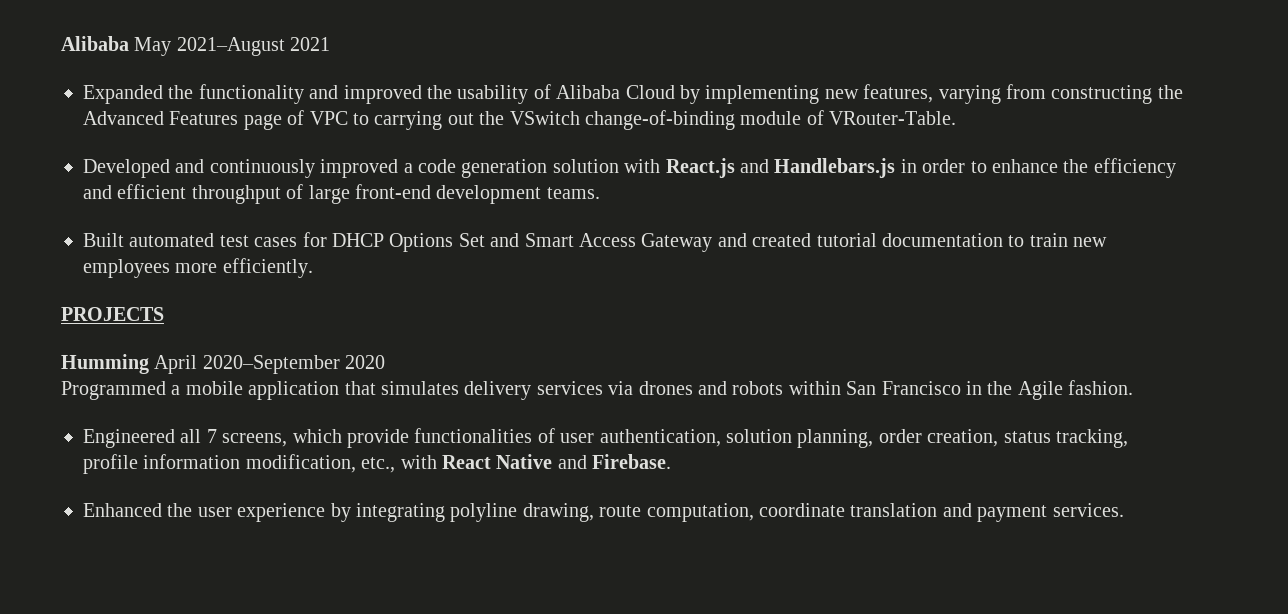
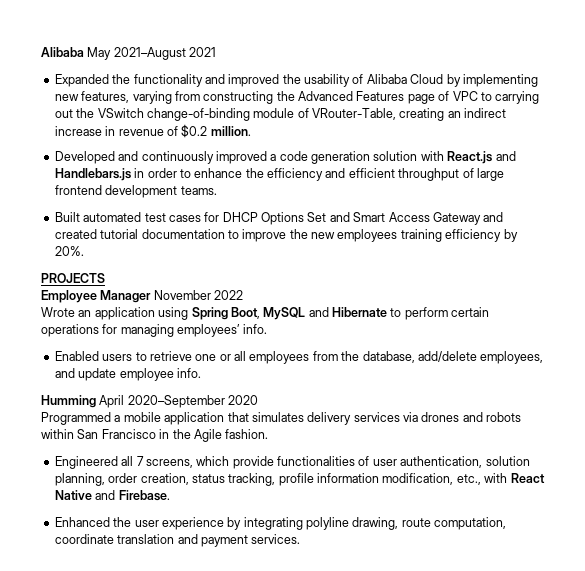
[829,111,957,125] VRouter-Table. -> [312,108,507,121] [54,124,251,138] VRouter-Table, creating an indirect increase in revenue of $0.2 million.
[355,184,431,199] front-end -> [54,185,102,195] frontend
[1029,233,1108,247] [83,258,313,278] [61,307,164,321] train new employees more efficiently. // PROJECTS -> [242,229,518,242] [54,246,84,256] [41,273,105,283] [41,290,244,303] [41,307,490,320] [41,324,267,337] [54,351,544,364] [54,368,201,381] improve the new employees training efficiency by 20%. // PROJECTS // Employee Manager November 2022 // Wrote an application using Spring Boot, MySQL and Hibernate to perform certain operations for managing employees’ info. // Enabled users to retrieve one or all employees from the database, add/delete employees, and update employee info.

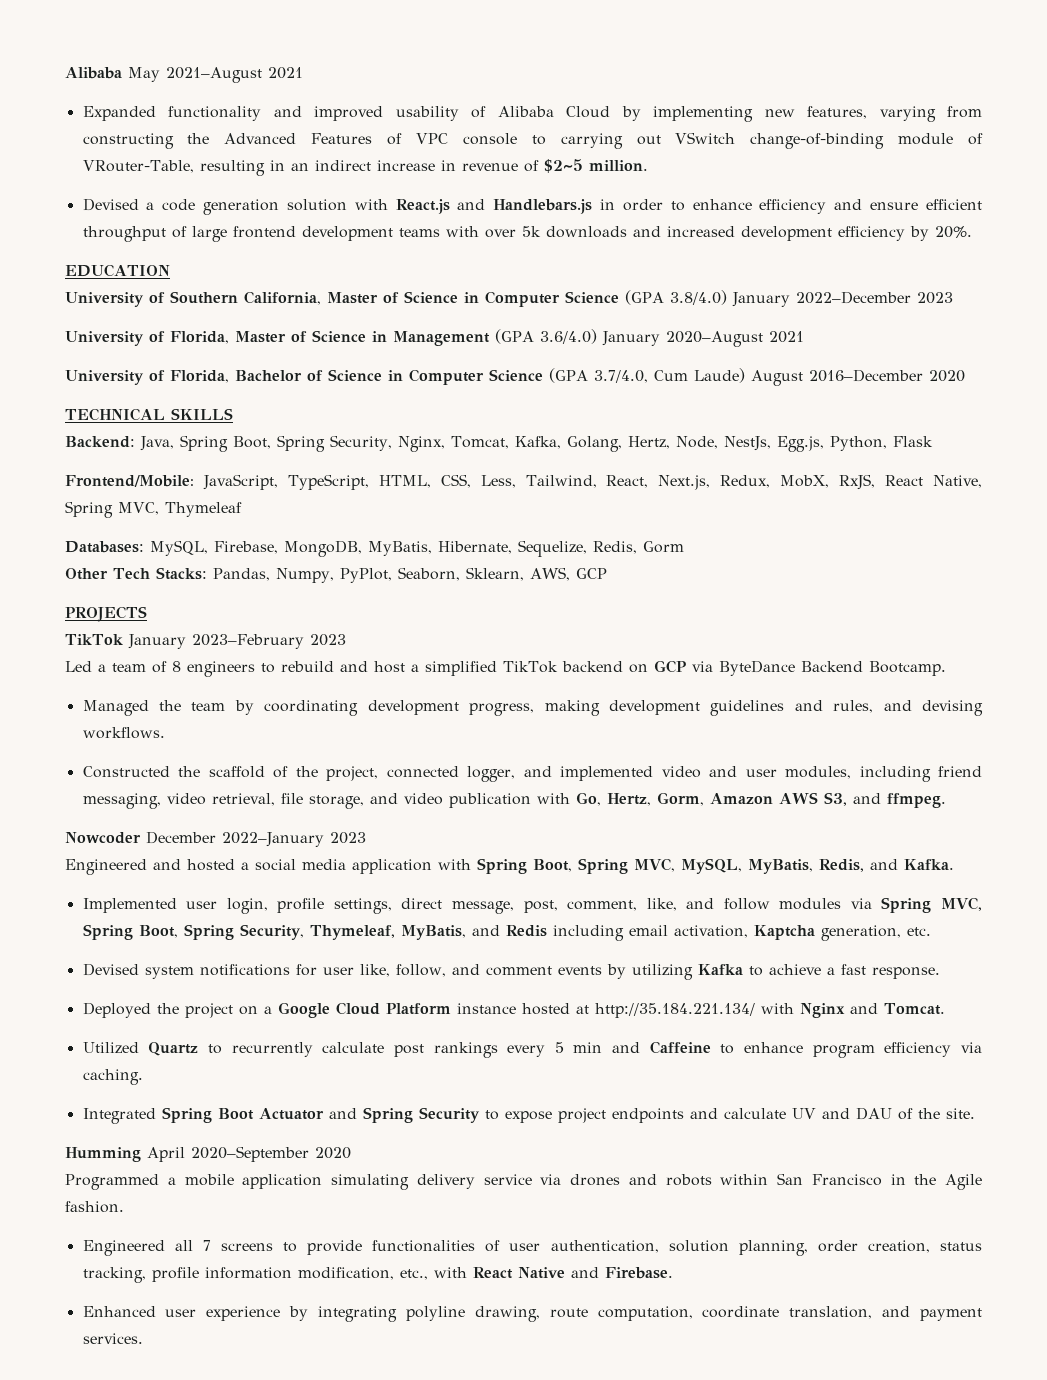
[112,74,131,84] the -> (156, 113) none
[282,74,301,84] the -> (384, 113) none
[407,94,435,104] page -> (373, 138) none
(478, 96) none -> [462,133,517,145] console
[76,108,95,118] the -> (661, 140) none
[399,108,445,121] creating -> [199,160,285,176] resulting in
[181,124,208,138] $0.2 -> [543,159,583,173] $2~5
[54,151,267,164] Developed and continuously improved -> [82,198,139,211] Devised
[245,168,264,178] the -> (752, 204) none
(346, 173) none -> [870,202,919,210] ensure
[180,186,217,195] [54,212,504,225] [54,229,518,242] [54,246,84,256] [41,273,105,283] [41,290,244,303] [41,307,490,320] [41,324,267,337] [54,351,544,364] [54,368,201,381] teams. // Built automated test cases for DHCP Options Set and Smart Access Gateway and created tutorial documentation to improve the new employees training efficiency by 20%. // PROJECTS // Employee Manager November 2022 // Wrote an application using Spring Boot, MySQL and Hibernate to perform certain operations for managing employees’ info. // Enabled users to retrieve one or all employees from the database, add/delete employees, and update employee info. -> [398,226,972,241] [65,264,170,277] [65,290,953,307] [65,329,804,347] [65,368,965,386] [65,408,233,421] [65,435,933,452] [65,474,982,490] [65,501,242,518] [65,540,684,557] [65,567,607,583] [65,606,147,622] [65,634,346,649] [65,660,946,677] [82,700,983,716] [82,727,165,739] [82,766,982,782] [82,792,946,809] [65,831,366,847] [65,858,954,875] [82,897,982,914] [82,924,931,941] [82,963,940,980] [82,1002,945,1018] [82,1041,982,1058] [82,1069,143,1085] [82,1107,975,1124] teams with over 5k downloads and increased development efficiency by 20%. // EDUCATION // University of Southern California, Master of Science in Computer Science (GPA 3.8/4.0) January 2022–December 2023 // University of Florida, Master of Science in Management (GPA 3.6/4.0) January 2020–August 2021 // University of Florida, Bachelor of Science in Computer Science (GPA 3.7/4.0, Cum Laude) August 2016–December 2020 // TECHNICAL SKILLS // Backend: Java, Spring Boot, Spring Security, Nginx, Tomcat, Kafka, Golang, Hertz, Node, NestJs, Egg.js, Python, Flask // Frontend/Mobile: JavaScript, TypeScript, HTML, CSS, Less, Tailwind, React, Next.js, Redux, MobX, RxJS, React Native, Spring MVC, Thymeleaf // Databases: MySQL, Firebase, MongoDB, MyBatis, Hibernate, Sequelize, Redis, Gorm // Other Tech Stacks: Pandas, Numpy, PyPlot, Seaborn, Sklearn, AWS, GCP // PROJECTS // TikTok January 2023–February 2023 // Led a team of 8 engineers to rebuild and host a simplified TikTok backend on GCP via ByteDance Backend Bootcamp. // Managed the team by coordinating development progress, making development guidelines and rules, and devising workflows. // Constructed the scaffold of the project, connected logger, and implemented video and user modules, including friend messaging, video retrieval, file storage, and video publication with Go, Hertz, Gorm, Amazon AWS S3, and ffmpeg. // Nowcoder December 2022–January 2023 // Engineered and hosted a social media application with Spring Boot, Spring MVC, MySQL, MyBatis, Redis, and Kafka. // Implemented user login, profile settings, direct message, post, comment, like, and follow modules via Spring MVC, Spring Boot, Spring Security, Thymeleaf, MyBatis, and Redis including email activation, Kaptcha generation, etc. // Devised system notifications for user like, follow, and comment events by utilizing Kafka to achieve a fast response. // Deployed the project on a Google Cloud Platform instance hosted at http://35.184.221.134/ with Nginx and Tomcat. // Utilized Quartz to recurrently calculate post rankings every 5 min and Caffeine to enhance program efficiency via caching. // Integrated Spring Boot Actuator and Spring Security to expose project endpoints and calculate UV and DAU of the site.
[227,412,400,425] that simulates delivery services -> [331,1174,532,1190] simulating delivery service
[145,456,230,468] screens, which -> [220,1242,297,1252] screens to
[113,517,132,527] the -> (156, 1311) none
[117,534,175,544] translation -> [789,1306,873,1319] translation,

